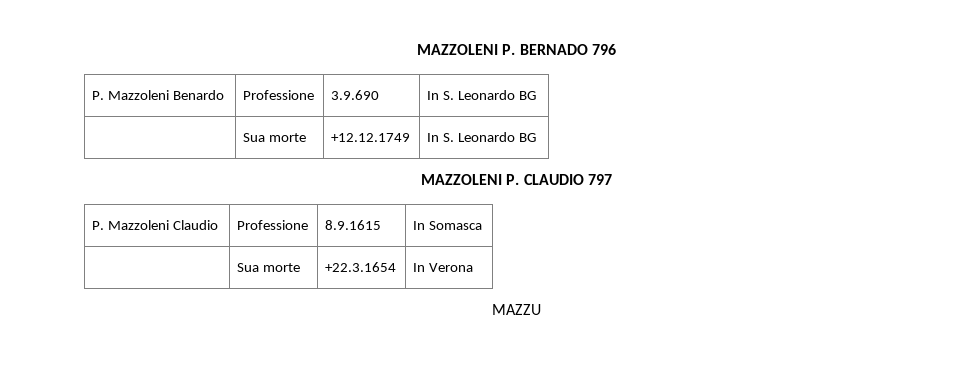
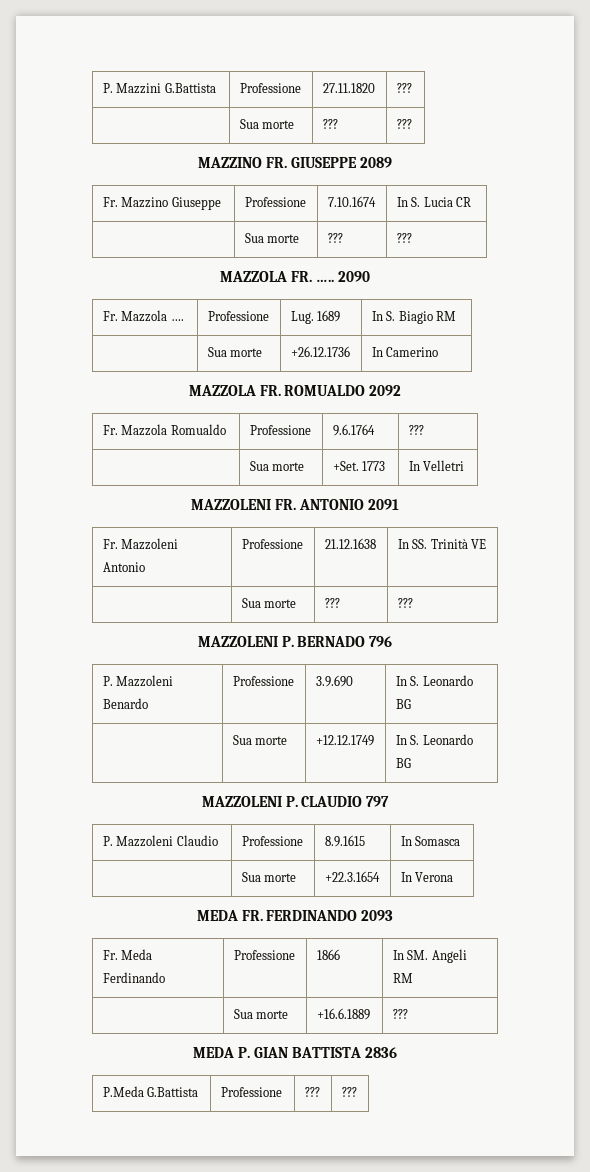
(417, 49) none -> [102,83,216,94] [239,83,301,93] [322,83,375,93] [396,83,412,93] [239,119,295,129] [322,119,338,129] [396,119,412,129] [198,157,392,168] [102,197,221,210] [244,197,306,207] [327,196,376,207] [396,197,472,207] [244,233,300,243] [327,233,343,243] [396,233,412,243] [220,271,370,282] [102,310,184,322] [207,311,269,321] [290,310,341,324] [371,311,457,324] [207,347,263,357] [290,346,350,357] [371,347,439,357] [188,385,402,396] [102,424,226,436] [249,425,311,435] [332,424,375,436] [408,425,424,435] [249,461,305,471] [332,461,386,471] [408,460,465,471] [191,499,399,510] [102,538,179,550] [102,562,145,572] [241,539,303,549] [324,538,376,549] [397,539,487,549] [241,598,297,608] [324,598,340,608] [397,598,413,608] P. Mazzini G.Battista | Professione | 27.11.1820 | ??? // | Sua morte | ??? | ??? // MAZZINO FR. GIUSEPPE 2089 // Fr. Mazzino Giuseppe | Professione | 7.10.1674 | In S. Lucia CR // | Sua morte | ??? | ??? // MAZZOLA FR. ….. 2090 // Fr. Mazzola …. | Professione | Lug. 1689 | In S. Biagio RM // | Sua morte | +26.12.1736 | In Camerino // MAZZOLA FR. ROMUALDO 2092 // Fr. Mazzola Romualdo | Professione | 9.6.1764 | ??? // | Sua morte | +Set. 1773 | In Velletri // MAZZOLENI FR. ANTONIO 2091 // Fr. Mazzoleni Antonio | Professione | 21.12.1638 | In SS. Trinità VE // | Sua morte | ??? | ??? //
[492,304,541,315] MAZZU -> [196,910,394,921] [102,949,153,960] [102,972,165,983] [233,950,295,960] [316,949,340,960] [392,949,467,963] [392,973,413,983] [233,1009,289,1019] [316,1008,370,1020] [392,1009,408,1019] [193,1047,397,1058] [102,1086,199,1097] [220,1087,282,1097] [304,1087,320,1097] [341,1087,357,1097] MEDA FR. FERDINANDO 2093 // Fr. Meda Ferdinando | Professione | 1866 | In SM. Angeli RM // | Sua morte | +16.6.1889 | ??? // MEDA P. GIAN BATTISTA 2836 // P.Meda G.Battista | Professione | ??? | ???

